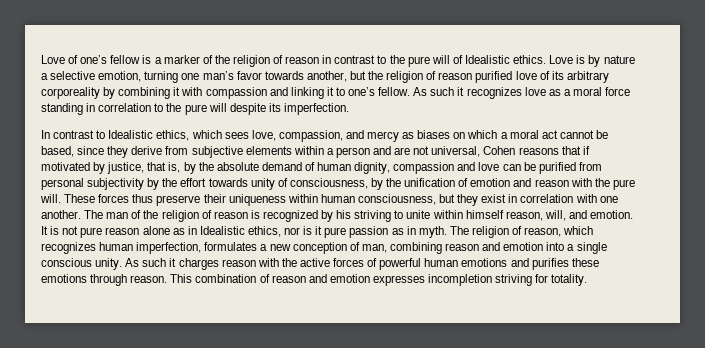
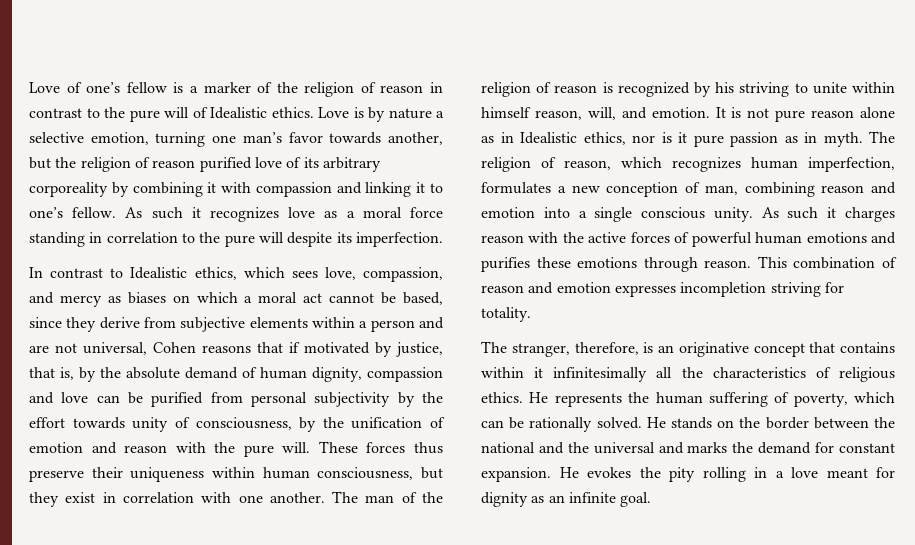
(588, 280) none -> [481,341,895,357] [481,367,895,382] [481,392,895,407] [481,417,895,432] [481,442,895,454] [481,467,895,482] [481,492,652,507] // The stranger, therefore, is an originative concept that contains within it infinitesimally all the characteristics of religious ethics. He represents the human suffering of poverty, which can be rationally solved. He stands on the border between the national and the universal and marks the demand for constant expansion. He evokes the pity rolling in a love meant for dignity as an infinite goal.

